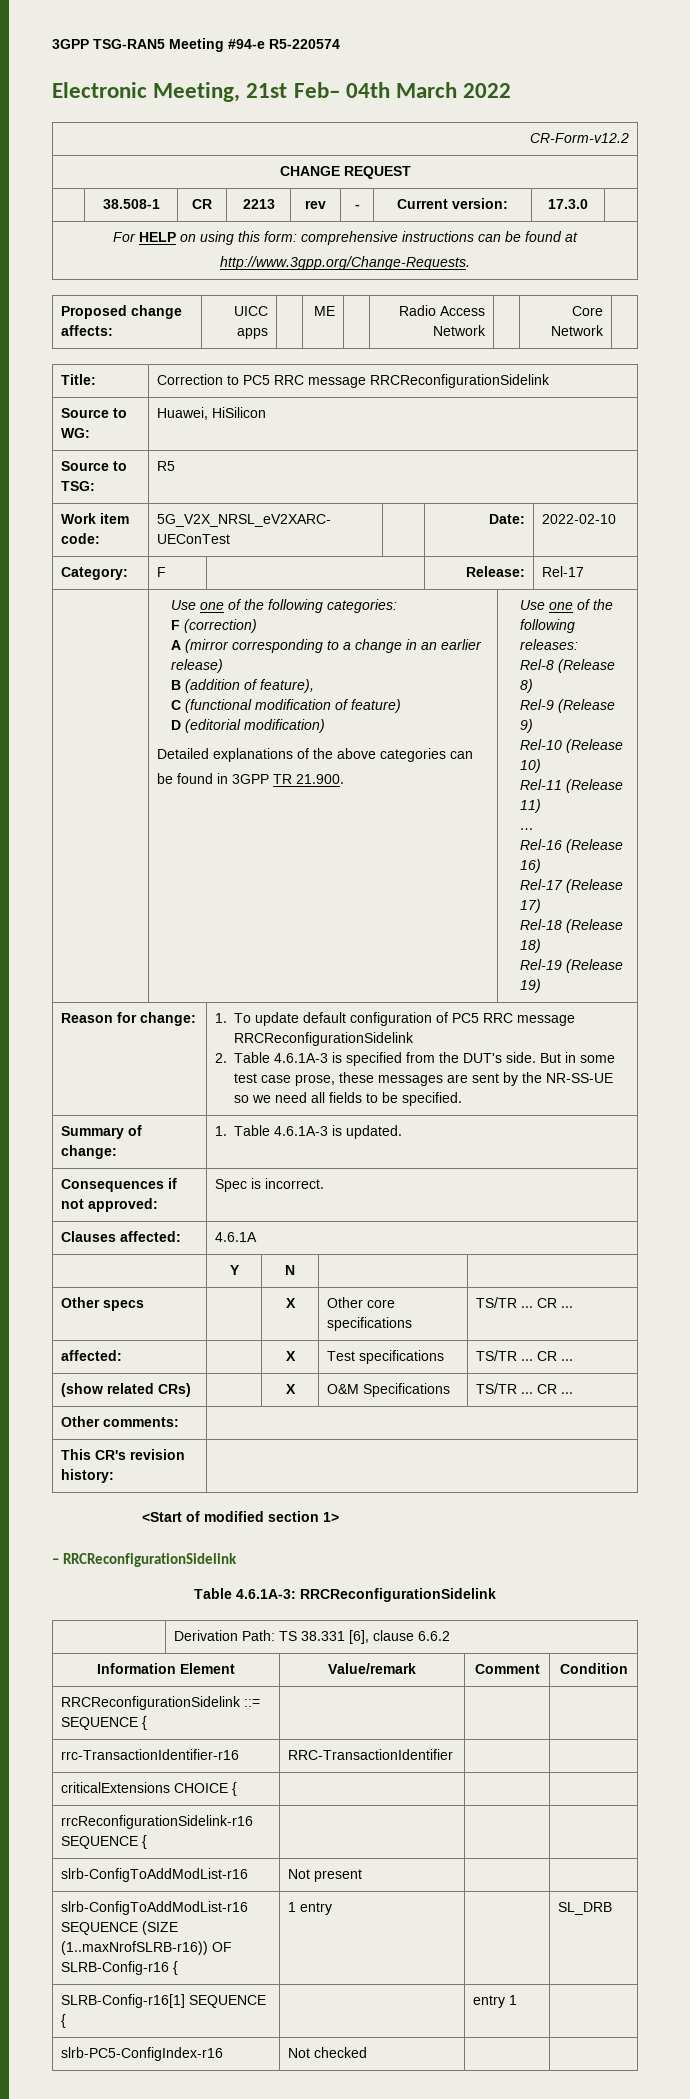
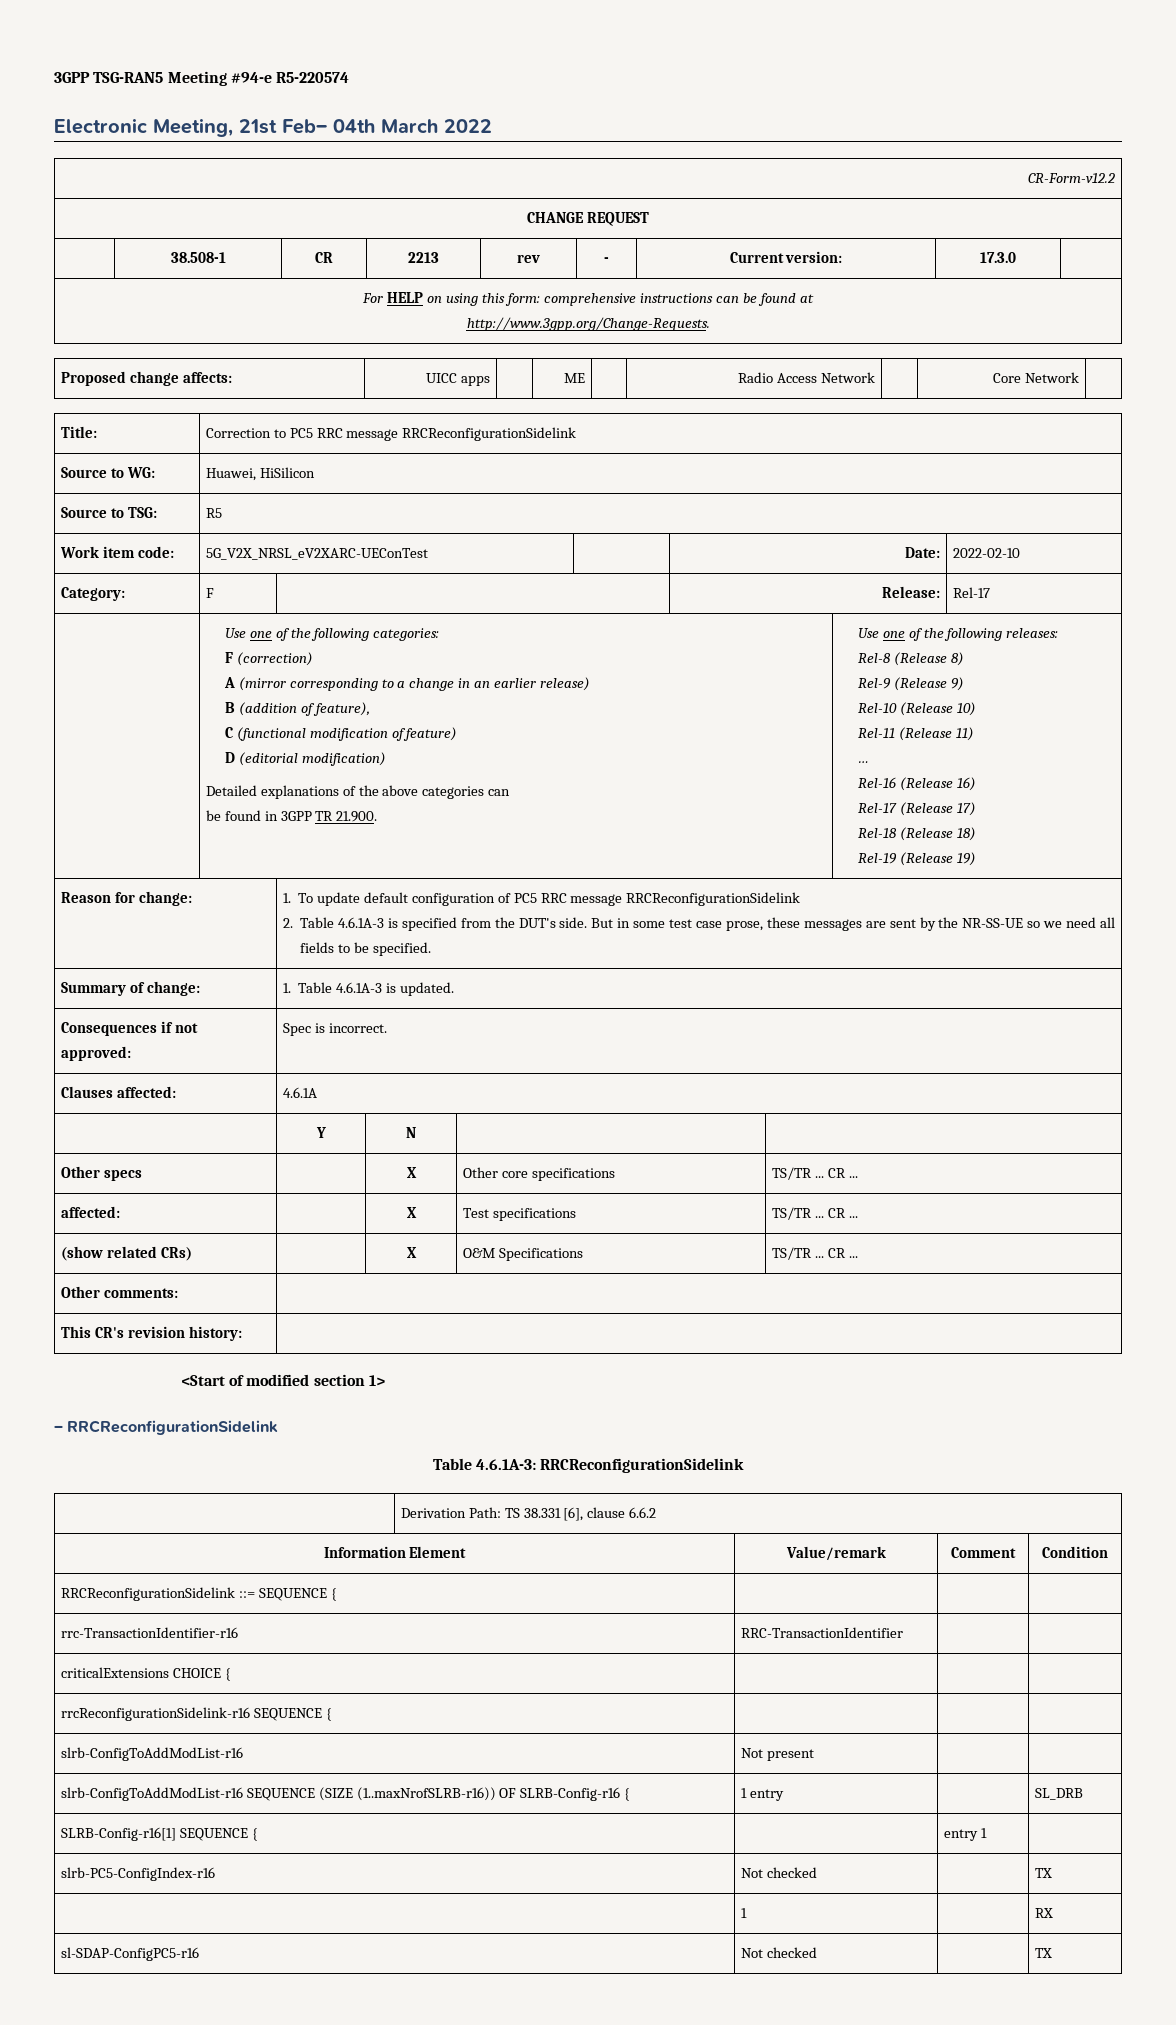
(368, 2052) none -> [1034,1868,1052,1878] [740,1908,747,1918] [1034,1908,1053,1918] [60,1947,199,1961] [740,1947,817,1958] [1034,1948,1052,1958] TX // | 1 | | RX // sl-SDAP-ConfigPC5-r16 | Not checked | | TX

